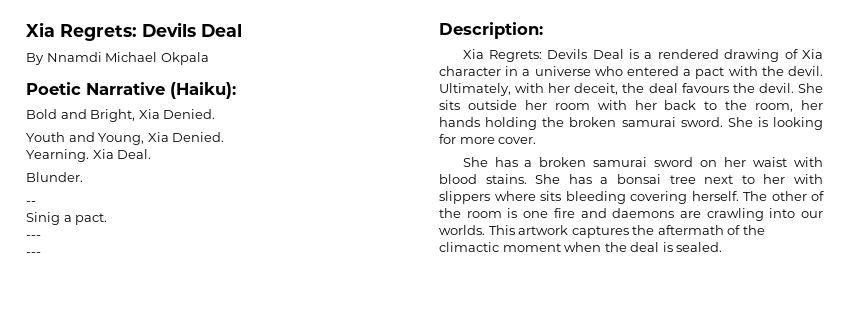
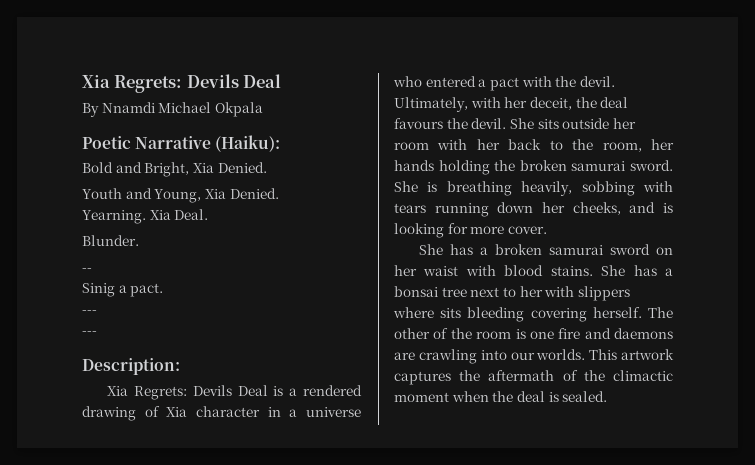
(768, 122) none -> [446,181,673,196] [394,202,673,217] breathing heavily, sobbing with tears running down her cheeks, and is

